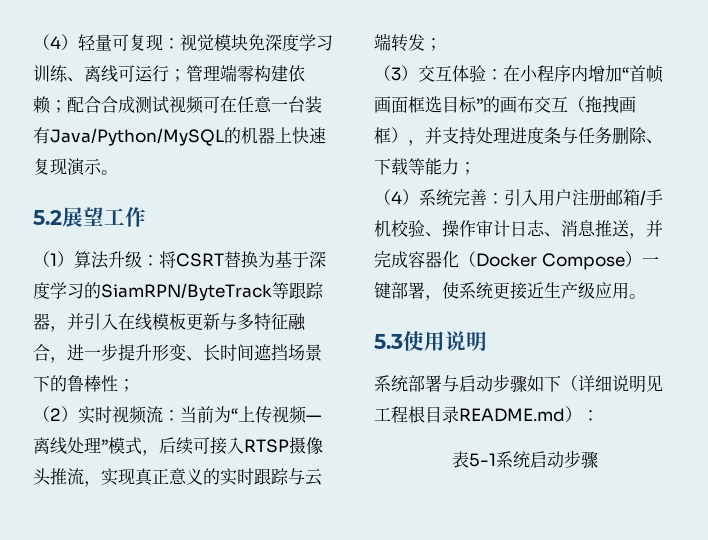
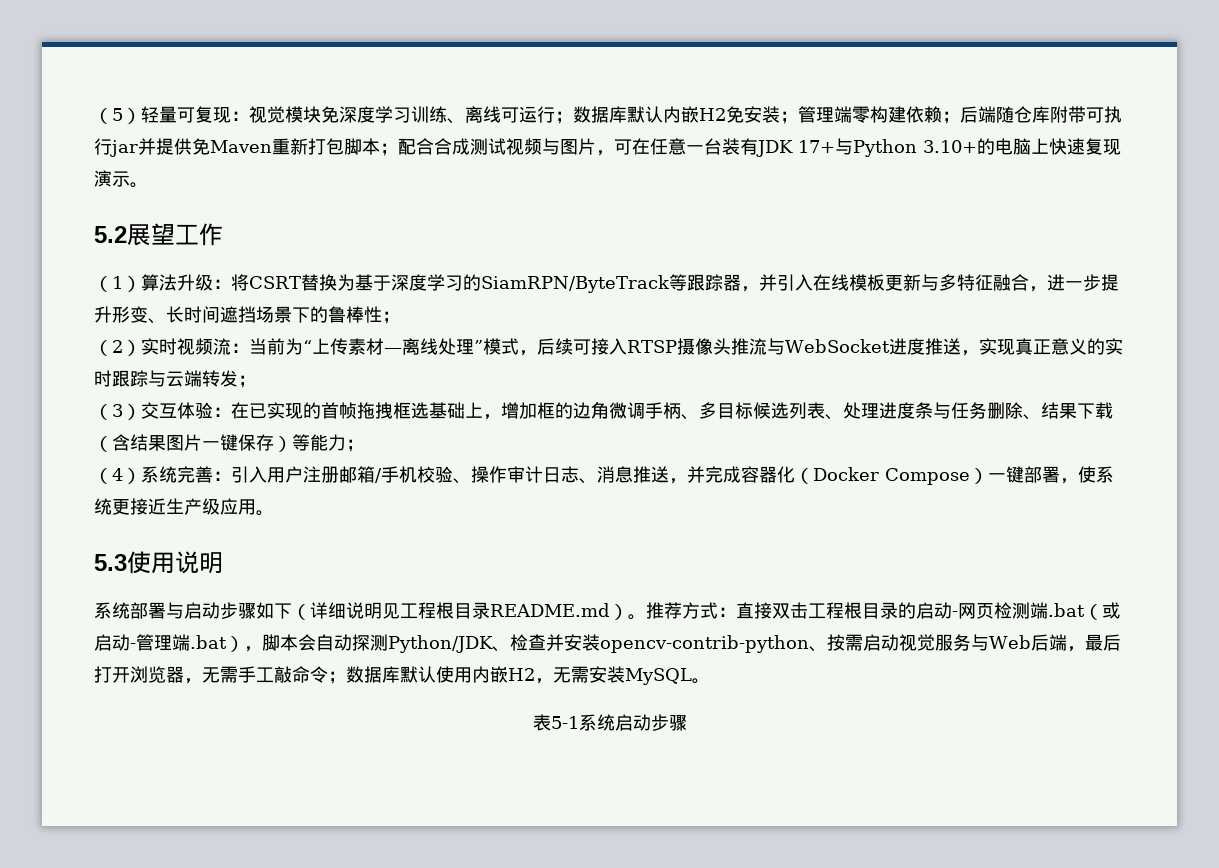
[33,34,61,50] （4 -> [94,108,123,124] （5
(186, 75) none -> [573,106,798,124] 数据库默认内嵌H2免安装；
(67, 106) none -> [960,106,1122,123] [94,138,398,157] 后端随仓库附带可执行jar并提供免Maven重新打包脚本；
(204, 105) none -> [542,138,614,156] 与图片，
[50,127,275,146] Java/Python/MySQL的机器 -> [756,138,1031,157] JDK 17+与Python 3.10+的电脑
[272,406,307,424] 视频 -> [348,338,384,355] 素材
(84, 476) none -> [767,338,961,355] 与WebSocket进度推送
[520,65,664,83] [374,96,636,113] [374,127,476,146] 小程序内增加“首帧画面框选目标”的画布交互（拖拽画框），并支持 -> [249,402,843,420] 已实现的首帧拖拽框选基础上，增加框的边角微调手柄、多目标候选列表、
[374,158,408,175] 下载 -> [1041,402,1113,419] [94,434,292,452] 结果下载（含结果图片一键保存）
[582,410,599,421] ： -> [628,602,1120,620] [94,634,1121,653] [94,666,710,685] 。推荐方式：直接双击工程根目录的启动-网页检测端.bat（或启动-管理端.bat），脚本会自动探测Python/JDK、检查并安装opencv-contrib-python、按需启动视觉服务与Web后端，最后打开浏览器，无需手工敲命令；数据库默认使用内嵌H2，无需安装MySQL。

